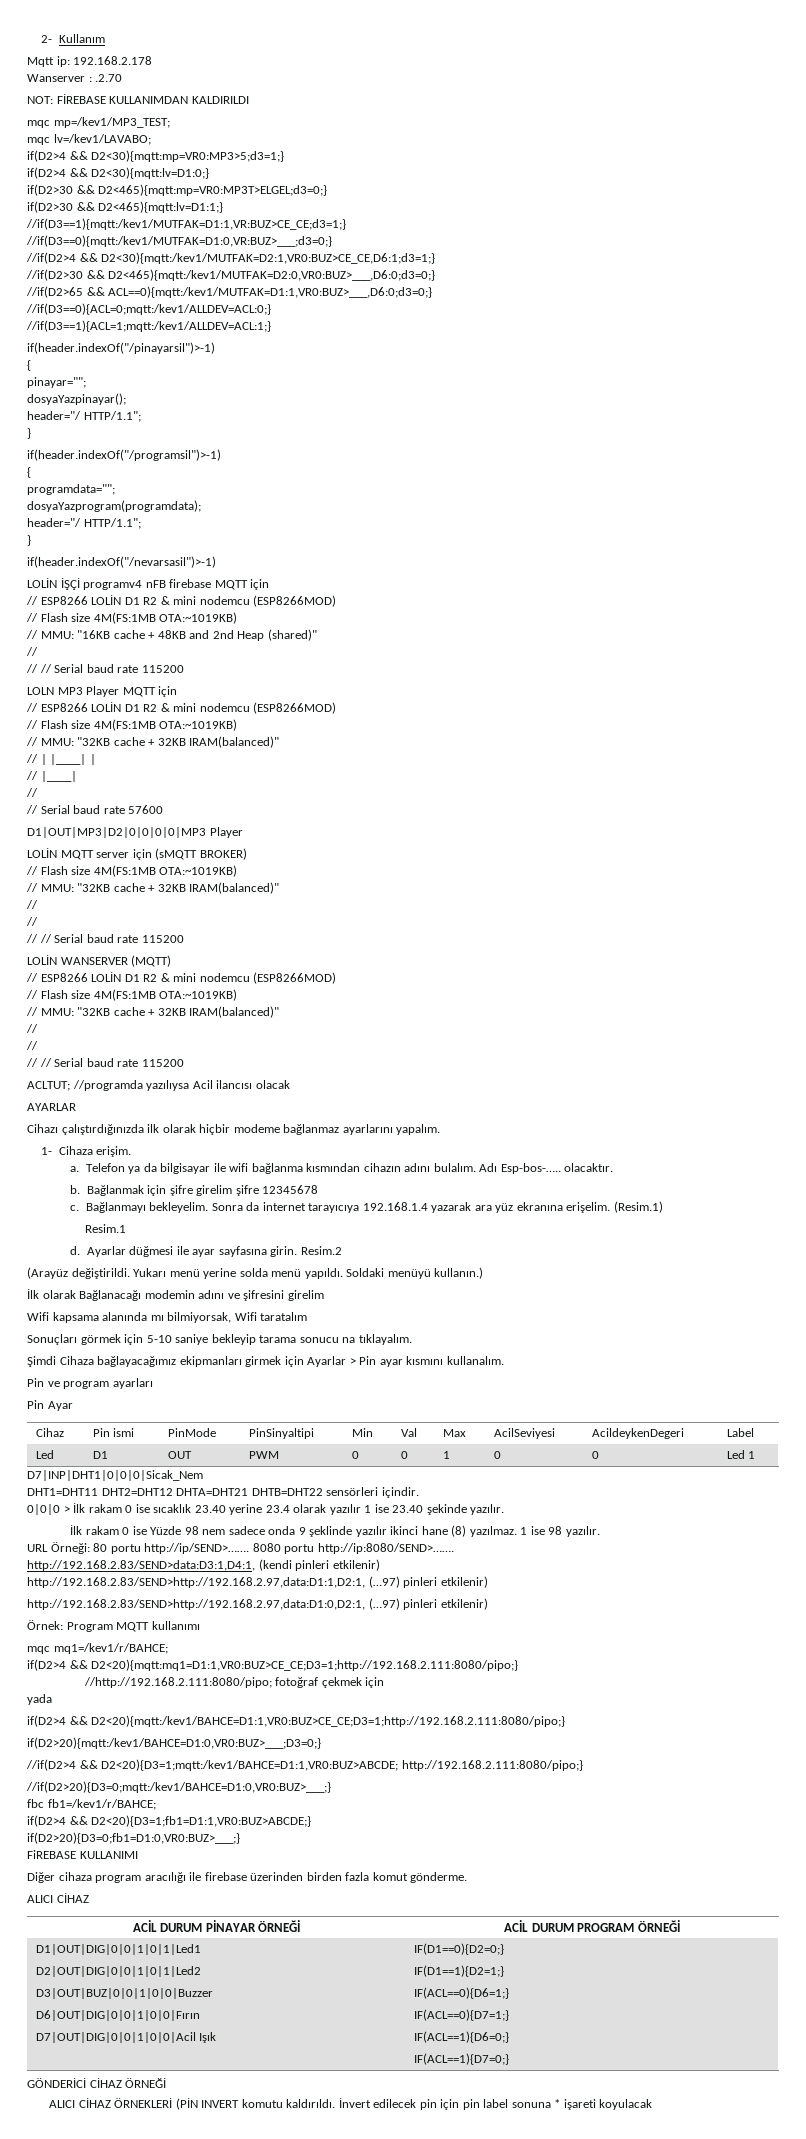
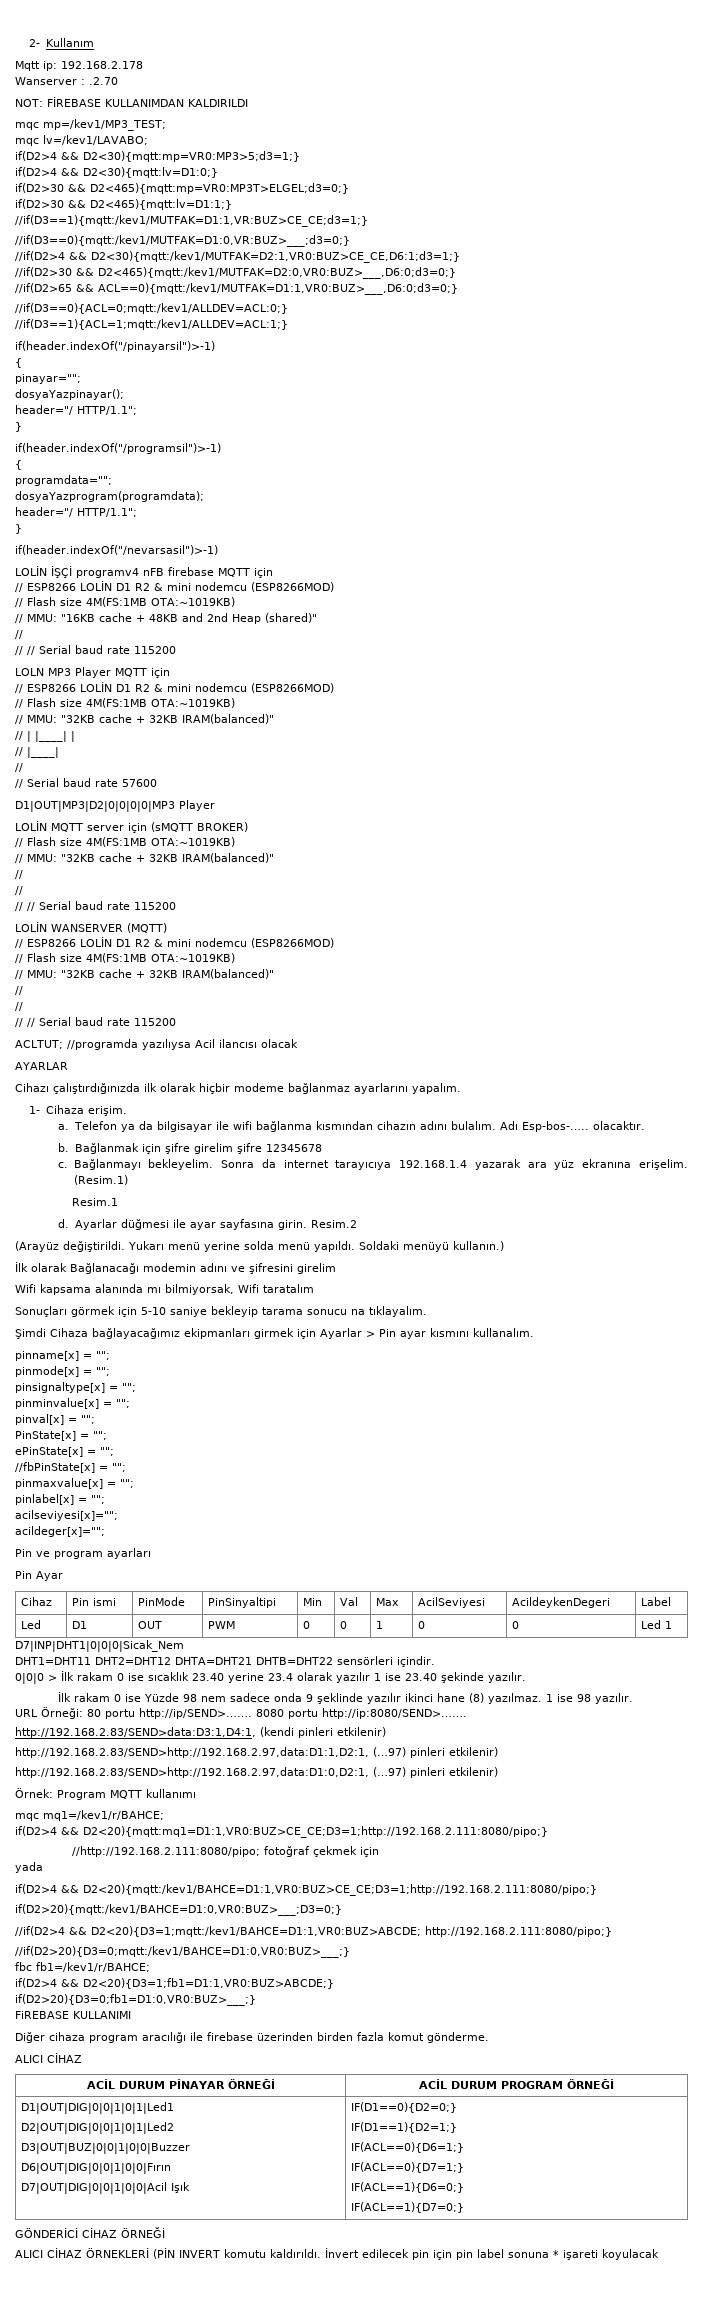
(504, 1360) none -> [15,1351,110,1361] [15,1366,110,1377] [15,1382,136,1393] [15,1398,130,1409] [15,1414,95,1425] [15,1431,107,1441] [15,1447,114,1457] [15,1462,126,1473] [15,1478,134,1489] [15,1494,105,1505] [15,1510,118,1521] [15,1526,105,1537] // pinname[x] = ""; // pinmode[x] = ""; // pinsignaltype[x] = ""; // pinminvalue[x] = ""; // pinval[x] = ""; // PinState[x] = ""; // ePinState[x] = ""; // //fbPinState[x] = ""; // pinmaxvalue[x] = ""; // pinlabel[x] = ""; // acilseviyesi[x]=""; // acildeger[x]="";

